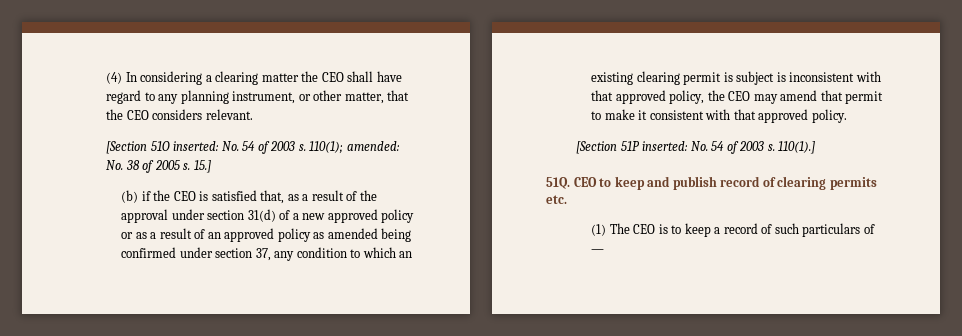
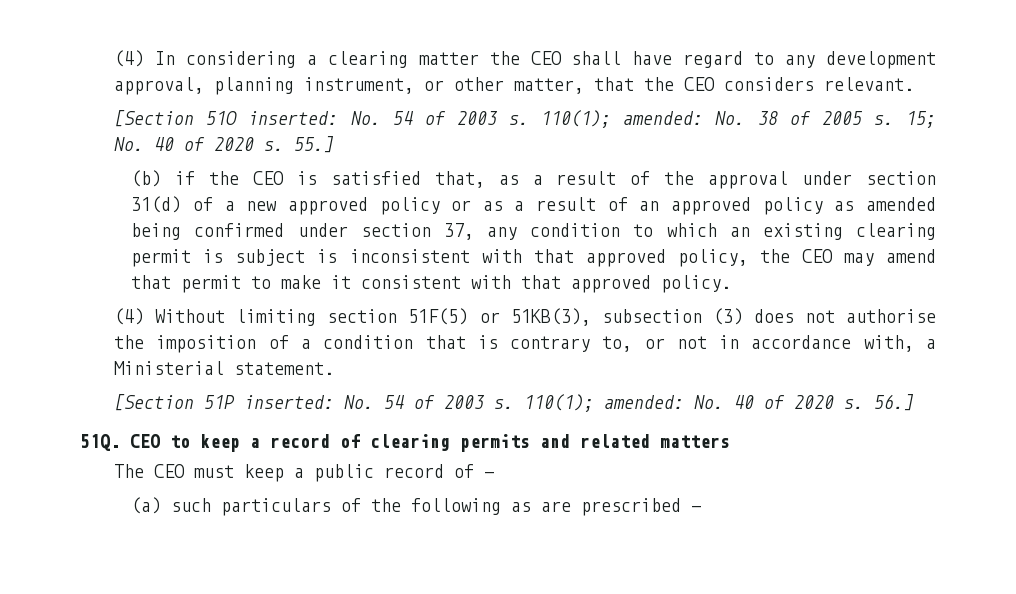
(179, 99) none -> [826,51,937,69] [114,77,205,95] development approval,
[193,160,211,173] 15.] -> [905,111,936,128] [114,136,335,153] 15; No. 40 of 2020 s. 55.]
(847, 116) none -> [114,308,936,326] [114,335,937,353] [114,361,335,375] // (4) Without limiting section 51F(5) or 51KB(3), subsection (3) does not authorise the imposition of a condition that is contrary to, or not in accordance with, a Ministerial statement.
[778,141,816,154] 110(1).] -> [524,394,915,412] 110(1); amended: No. 40 of 2020 s. 56.]
[647,176,717,190] and publish -> [250,438,260,448] a
[546,195,567,204] [591,223,773,237] etc. // (1) The CEO is to keep a record of -> [540,434,730,448] [114,464,495,482] [131,497,162,514] and related matters // The CEO must keep a public record of — // (a)
(875, 229) none -> [371,498,682,516] the following as are prescribed

